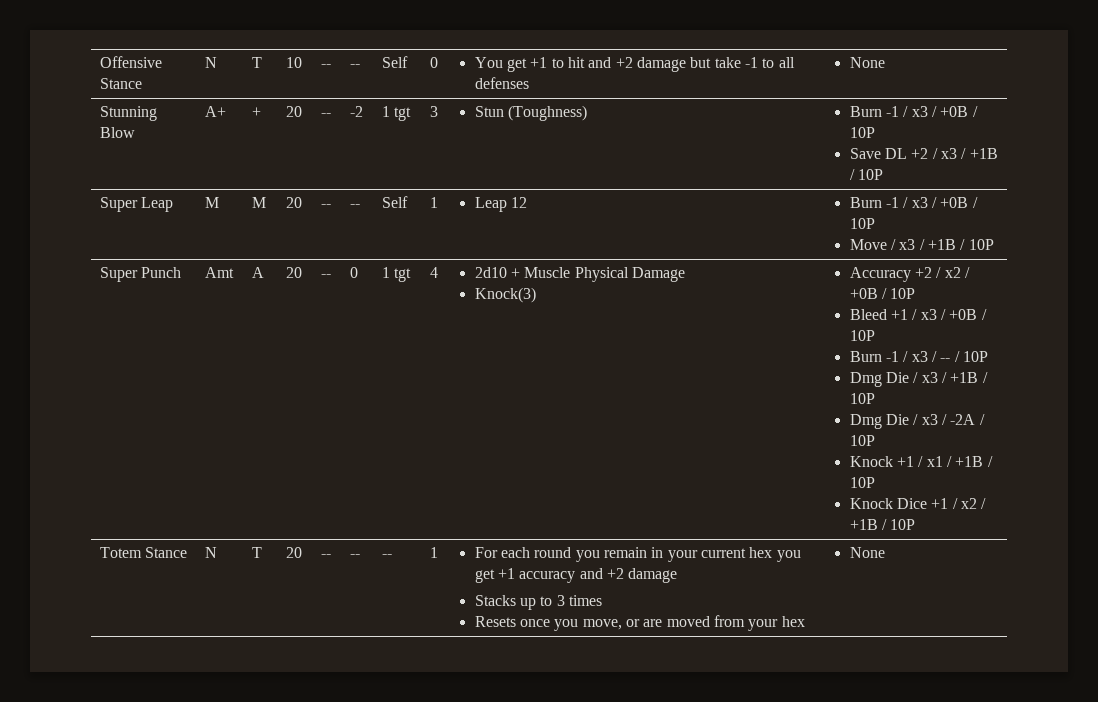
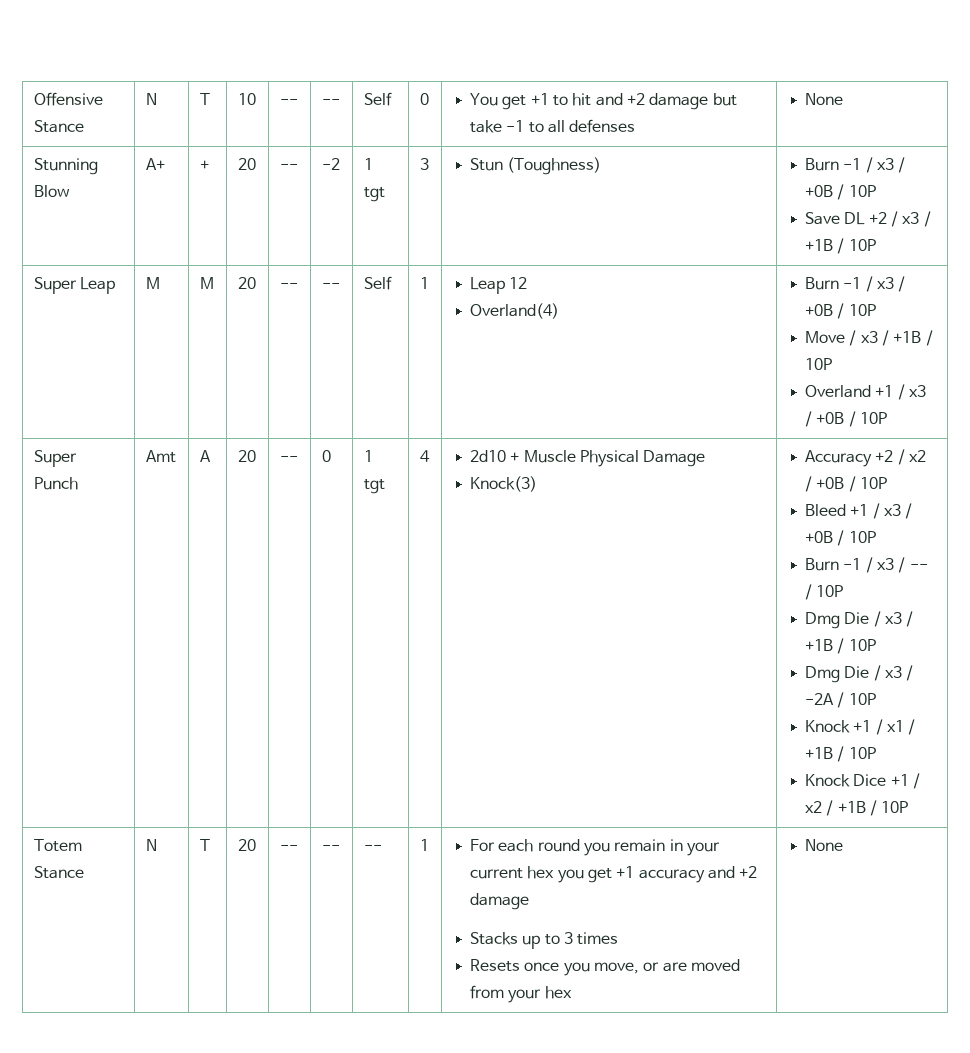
(528, 202) none -> [470,303,560,319] // Overland(4)
(994, 244) none -> [805,384,927,400] [805,411,888,427] // Overland +1 / x3 / +0B / 10P

